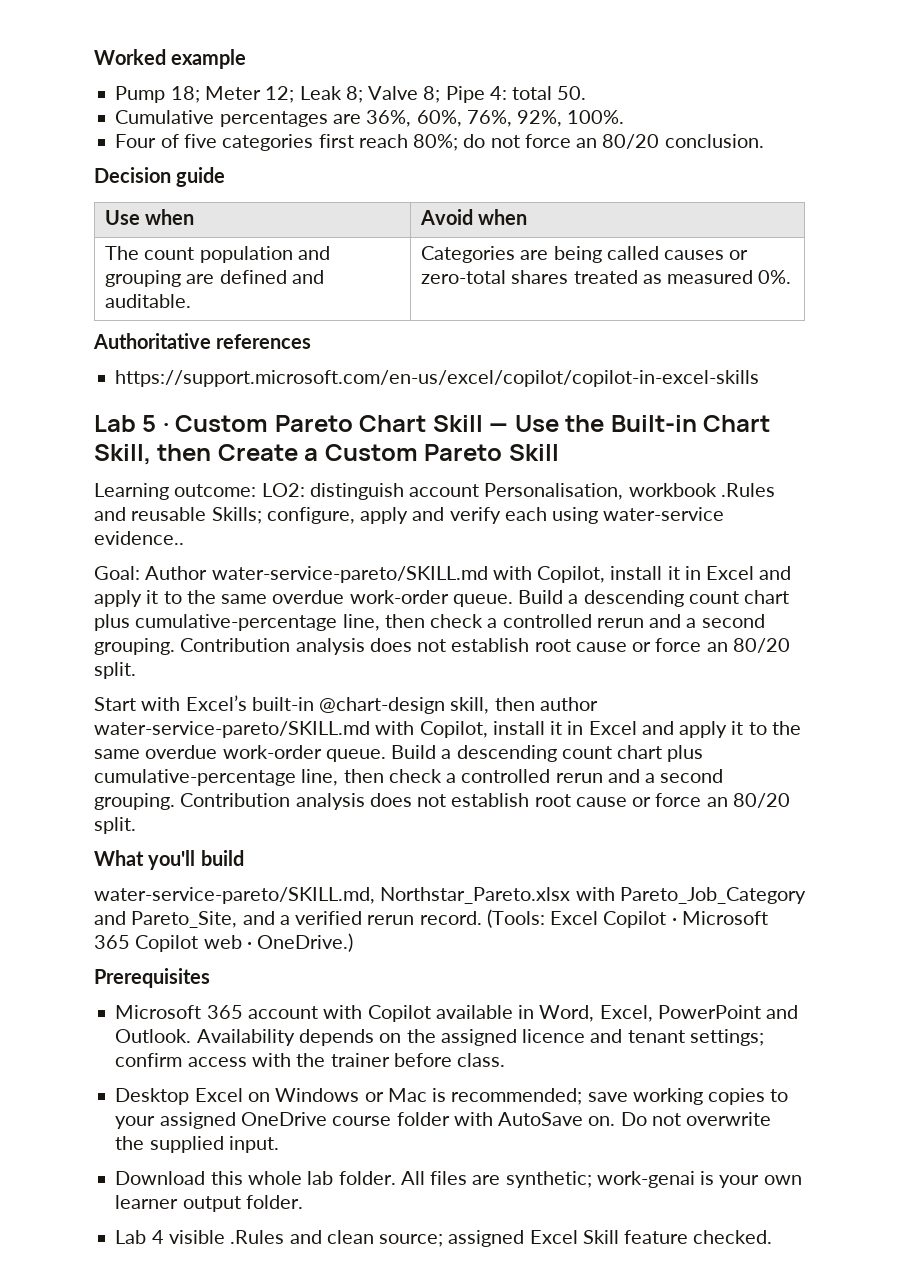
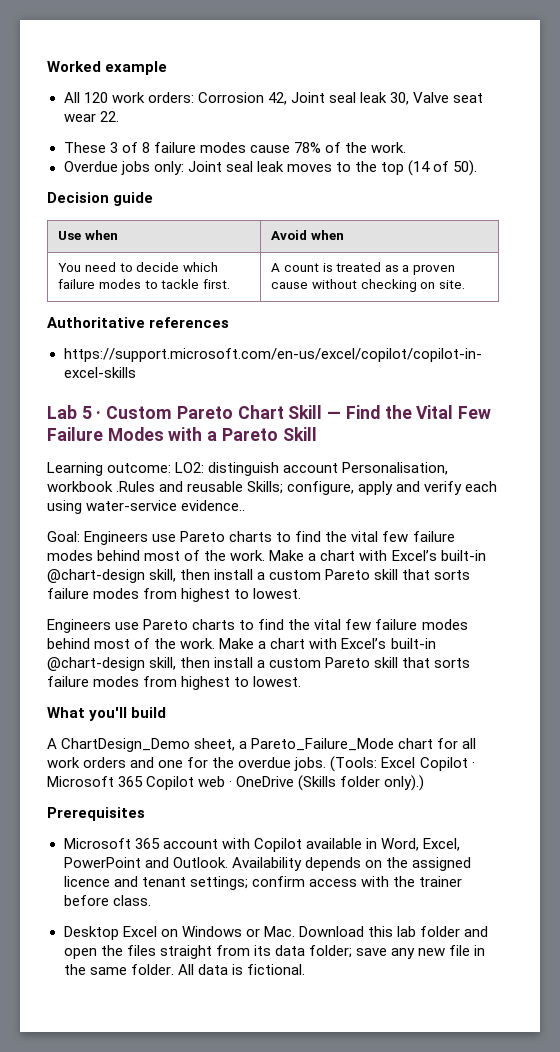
[115,86,587,103] [115,110,625,127] [115,134,764,151] Pump 18; Meter 12; Leak 8; Valve 8; Pipe 4: total 50. // Cumulative percentages are 36%, 60%, 76%, 92%, 100%. // Four of five categories first reach 80%; do not force an 80/20 conclusion. -> [63,92,484,105] [63,111,119,122] [63,142,407,153] [63,160,478,176] All 120 work orders: Corrosion 42, Joint seal leak 30, Valve seat wear 22. // These 3 of 8 failure modes cause 78% of the work. // Overdue jobs only: Joint seal leak moves to the top (14 of 50).
[104,246,330,263] [104,270,324,287] [104,294,191,308] [420,246,749,263] [420,270,792,284] The count population and grouping are defined and auditable. | Categories are being called causes or zero-total shares treated as measured 0%. -> [58,262,218,272] [58,279,230,289] [271,262,456,275] [271,279,465,292] You need to decide which failure modes to tackle first. | A count is treated as a proven cause without checking on site.
[514,415,771,432] [94,444,418,465] Use the Built-in Chart Skill, then Create a Custom -> [345,405,491,419] [47,427,218,441] Find the Vital Few Failure Modes with a
[145,566,792,583] [94,590,790,607] [94,614,765,631] [94,638,790,655] [94,662,136,679] [94,695,598,714] [94,721,801,738] [94,745,704,762] [94,769,724,786] [94,793,790,810] [94,817,136,834] [94,850,244,870] [94,887,806,904] [94,911,482,928] Author water-service-pareto/SKILL.md with Copilot, install it in Excel and apply it to the same overdue work-order queue. Build a descending count chart plus cumulative-percentage line, then check a controlled rerun and a second grouping. Contribution analysis does not establish root cause or force an 80/20 split. // Start with Excel’s built-in @chart-design skill, then author water-service-pareto/SKILL.md with Copilot, install it in Excel and apply it to the same overdue work-order queue. Build a descending count chart plus cumulative-percentage line, then check a controlled rerun and a second grouping. Contribution analysis does not establish root cause or force an 80/20 split. // What you'll build // water-service-pareto/SKILL.md, Northstar_Pareto.xlsx with Pareto_Job_Category and Pareto_Site, and a verified rerun record. -> [84,531,455,545] [47,550,486,561] [47,569,471,583] [47,588,302,602] [47,619,468,633] [47,638,436,649] [47,657,471,671] [47,676,302,690] [47,707,167,721] [47,738,477,752] [47,757,327,771] Engineers use Pareto charts to find the vital few failure modes behind most of the work. Make a chart with Excel’s built-in @chart-design skill, then install a custom Pareto skill that sorts failure modes from highest to lowest. // Engineers use Pareto charts to find the vital few failure modes behind most of the work. Make a chart with Excel’s built-in @chart-design skill, then install a custom Pareto skill that sorts failure modes from highest to lowest. // What you'll build // A ChartDesign_Demo sheet, a Pareto_Failure_Mode chart for all work orders and one for the overdue jobs.
[257,933,354,952] OneDrive.) -> [236,775,425,791] OneDrive (Skills folder only).)
[387,1088,789,1105] [115,1112,772,1129] [115,1136,279,1153] [115,1171,802,1188] [115,1195,303,1212] [115,1230,773,1247] Mac is recommended; save working copies to your assigned OneDrive course folder with AutoSave on. Do not overwrite the supplied input. // Download this whole lab folder. All files are synthetic; work-genai is your own learner output folder. // Lab 4 visible .Rules and clean source; assigned Excel Skill feature checked. -> [263,926,489,937] [63,945,486,959] [63,964,305,975] Mac. Download this lab folder and open the files straight from its data folder; save any new file in the same folder. All data is fictional.

